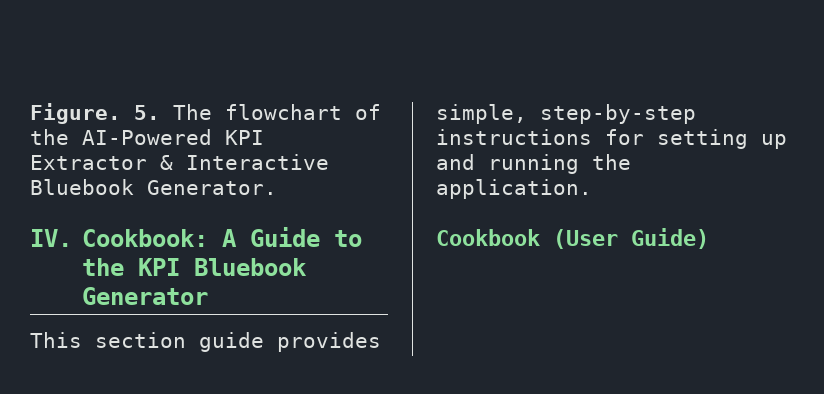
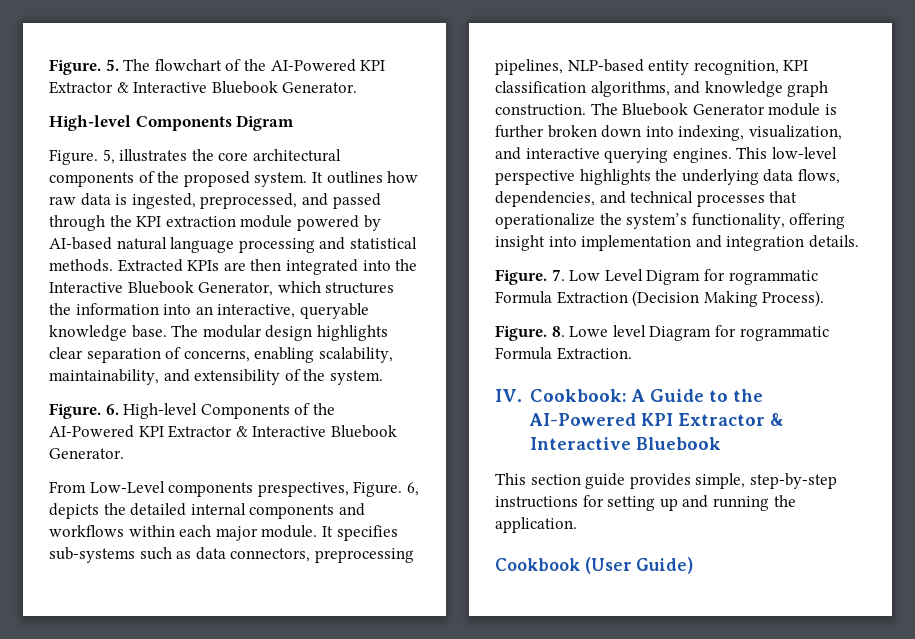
(277, 187) none -> [49,115,295,131] [49,149,341,165] [49,171,419,187] [49,193,381,209] [49,215,381,231] [49,237,417,253] [49,259,418,275] [49,281,395,296] [49,303,369,319] [49,325,388,341] [49,347,393,363] [49,369,383,385] [49,403,335,419] [49,425,397,438] [49,448,124,459] [49,481,419,497] [49,503,365,519] [49,525,398,541] [49,547,414,563] [495,59,809,75] [495,81,829,97] [495,103,837,116] [495,125,842,141] [495,147,837,163] [495,169,840,185] [495,191,798,207] [495,213,846,229] [495,235,859,251] [495,269,818,285] [495,290,825,307] [495,325,829,341] [495,347,632,360] // High-level Components Digram // Figure. 5, illustrates the core architectural components of the proposed system. It outlines how raw data is ingested, preprocessed, and passed through the KPI extraction module powered by AI-based natural language processing and statistical methods. Extracted KPIs are then integrated into the Interactive Bluebook Generator, which structures the information into an interactive, queryable knowledge base. The modular design highlights clear separation of concerns, enabling scalability, maintainability, and extensibility of the system. // Figure. 6. High-level Components of the AI-Powered KPI Extractor & Interactive Bluebook Generator. // From Low-Level components prespectives, Figure. 6, depicts the detailed internal components and workflows within each major module. It specifies sub-systems such as data connectors, preprocessing pipelines, NLP-based entity recognition, KPI classification algorithms, and knowledge graph construction. The Bluebook Generator module is further broken down into indexing, visualization, and interactive querying engines. This low-level perspective highlights the underlying data flows, dependencies, and technical processes that operationalize the system’s functionality, offering insight into implementation and integration details. // Figure. 7. Low Level Digram for rogrammatic Formula Extraction (Decision Making Process). // Figure. 8. Lowe level Diagram for rogrammatic Formula Extraction.
[138,258,308,276] [82,287,209,305] KPI Bluebook Generator -> [529,413,784,426] [530,437,722,450] AI-Powered KPI Extractor & Interactive Bluebook

